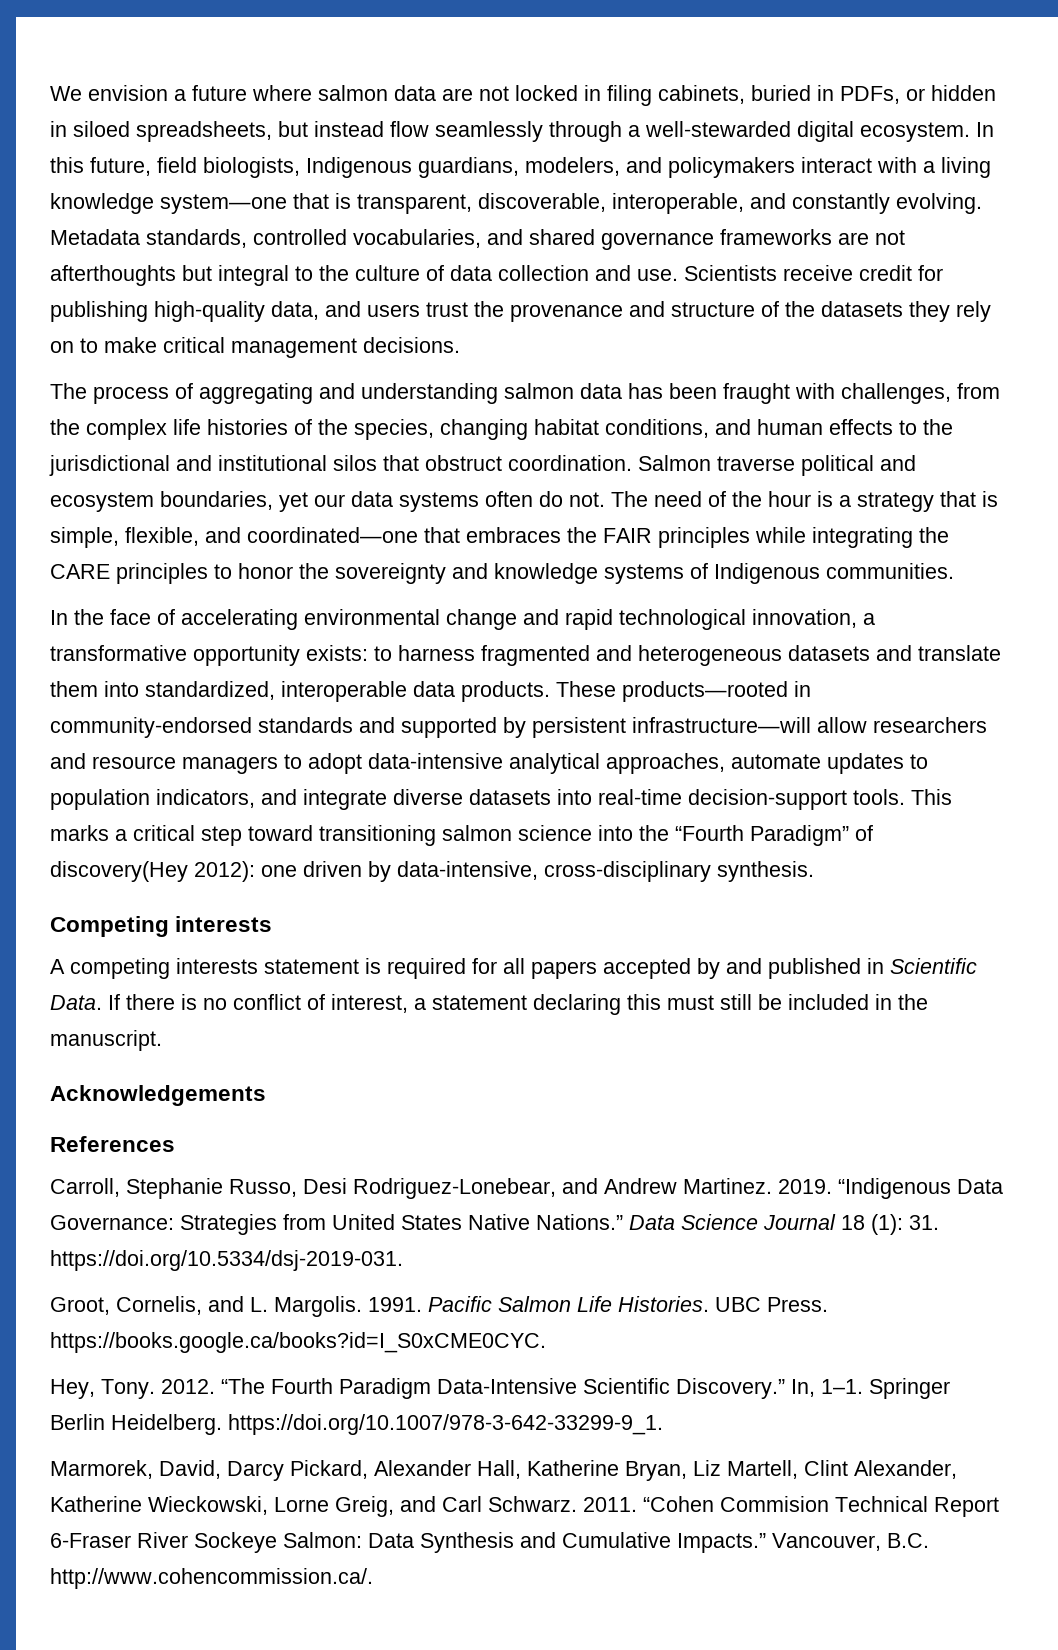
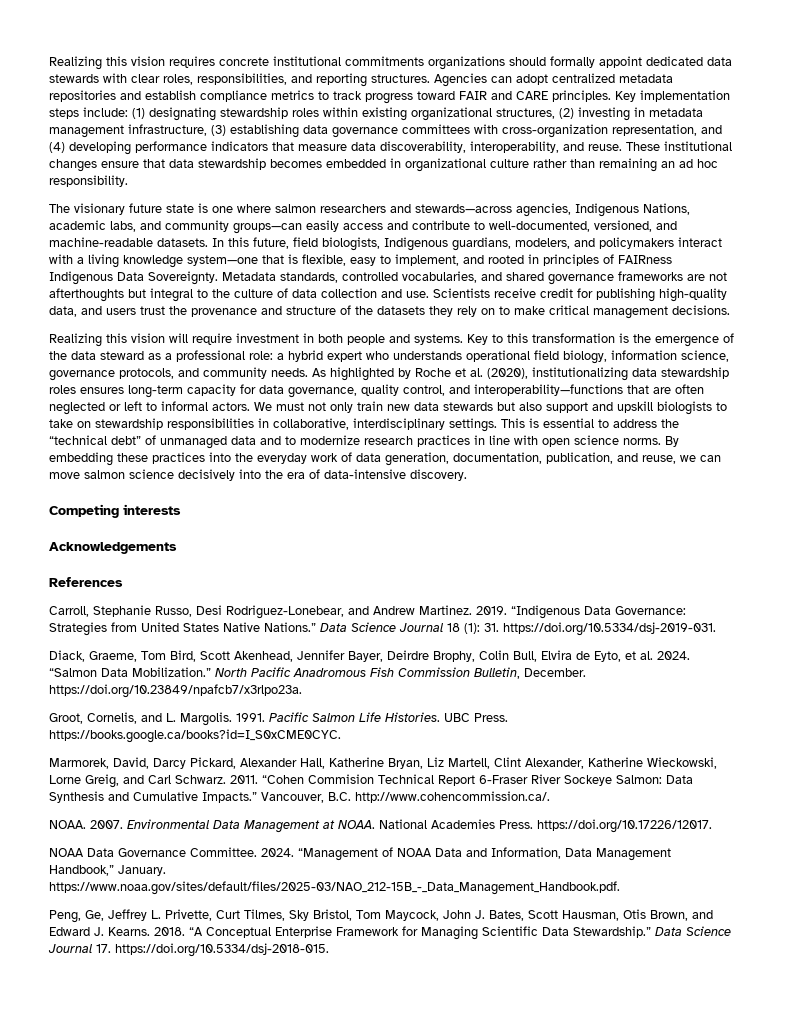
[50,85,996,106] [50,121,970,142] We envision a future where salmon data are not locked in filing cabinets, buried in PDFs, or hidden in siloed spreadsheets, but instead flow seamlessly through a well-stewarded digital ecosystem. -> [49,56,732,70] [49,73,673,87] [49,90,730,104] [49,107,703,121] [49,124,722,138] [49,141,732,155] [49,158,718,172] [49,175,128,187] [49,203,690,217] [49,220,677,234] [49,237,208,247] Realizing this vision requires concrete institutional commitments organizations should formally appoint dedicated data stewards with clear roles, responsibilities, and reporting structures. Agencies can adopt centralized metadata repositories and establish compliance metrics to track progress toward FAIR and CARE principles. Key implementation steps include: (1) designating stewardship roles within existing organizational structures, (2) investing in metadata management infrastructure, (3) establishing data governance committees with cross-organization representation, and (4) developing performance indicators that measure data discoverability, interoperability, and reuse. These institutional changes ensure that data stewardship becomes embedded in organizational culture rather than remaining an ad hoc responsibility. // The visionary future state is one where salmon researchers and stewards—across agencies, Indigenous Nations, academic labs, and community groups—can easily access and contribute to well-documented, versioned, and machine-readable datasets.
[357,193,982,214] transparent, discoverable, interoperable, and constantly evolving. -> [302,254,672,266] [49,271,218,285] flexible, easy to implement, and rooted in principles of FAIRness Indigenous Data Sovereignty.
[50,383,1000,404] [50,419,953,440] [49,455,916,476] [50,491,998,512] [50,527,949,548] [50,563,954,584] [50,609,875,630] [50,645,1001,666] [50,681,811,702] [50,717,987,738] [50,753,928,774] [50,789,952,810] [50,825,436,846] The process of aggregating and understanding salmon data has been fraught with challenges, from the complex life histories of the species, changing habitat conditions, and human effects to the jurisdictional and institutional silos that obstruct coordination. Salmon traverse political and ecosystem boundaries, yet our data systems often do not. The need of the hour is a strategy that is simple, flexible, and coordinated—one that embraces the FAIR principles while integrating the CARE principles to honor the sovereignty and knowledge systems of Indigenous communities. // In the face of accelerating environmental change and rapid technological innovation, a transformative opportunity exists: to harness fragmented and heterogeneous datasets and translate them into standardized, interoperable data products. These products—rooted in community-endorsed standards and supported by persistent infrastructure—will allow researchers and resource managers to adopt data-intensive analytical approaches, automate updates to population indicators, and integrate diverse datasets into real-time decision-support tools. This marks a critical step toward transitioning -> [49,333,734,347] [49,350,729,364] [49,367,729,381] [49,384,704,398] [49,401,727,415] [49,418,679,432] [49,435,679,449] [49,452,721,466] [49,472,80,479] Realizing this vision will require investment in both people and systems. Key to this transformation is the emergence of the data steward as a professional role: a hybrid expert who understands operational field biology, information science, governance protocols, and community needs. As highlighted by Roche et al. (2020), institutionalizing data stewardship roles ensures long-term capacity for data governance, quality control, and interoperability—functions that are often neglected or left to informal actors. We must not only train new data stewards but also support and upskill biologists to take on stewardship responsibilities in collaborative, interdisciplinary settings. This is essential to address the “technical debt” of unmanaged data and to modernize research practices in line with open science norms. By embedding these practices into the everyday work of data generation, documentation, publication, and reuse, we can move
[598,825,873,846] [50,861,814,882] [50,916,273,937] [50,958,977,979] [50,994,928,1015] [50,1030,162,1051] into the “Fourth Paradigm” of discovery(Hey 2012): one driven by data-intensive, cross-disciplinary synthesis. // Competing interests // A competing interests statement is required for all papers accepted by and published in Scientific Data. If there is no conflict of interest, a statement declaring this must still be included in the manuscript. -> [178,469,467,481] [49,504,181,518] decisively into the era of data-intensive discovery. // Competing interests
(403, 1260) none -> [49,650,690,662] [49,667,586,679] [49,684,302,698] // Diack, Graeme, Tom Bird, Scott Akenhead, Jennifer Bayer, Deirdre Brophy, Colin Bull, Elvira de Eyto, et al. 2024. “Salmon Data Mobilization.” North Pacific Anadromous Fish Commission Bulletin, December. https://doi.org/10.23849/npafcb7/x3rlpo23a.
[50,1378,950,1399] [50,1414,663,1435] // Hey, Tony. 2012. “The Fourth Paradigm Data-Intensive Scientific Discovery.” In, 1–1. Springer Berlin Heidelberg. https://doi.org/10.1007/978-3-642-33299-9_1. -> (341, 736) none
(373, 1578) none -> [49,819,712,833] [49,847,671,861] [49,865,166,876] [49,881,620,895] [49,909,713,923] [49,926,731,940] [48,943,329,957] // NOAA. 2007. Environmental Data Management at NOAA. National Academies Press. https://doi.org/10.17226/12017. // NOAA Data Governance Committee. 2024. “Management of NOAA Data and Information, Data Management Handbook,” January. https://www.noaa.gov/sites/default/files/2025-03/NAO_212-15B_-_Data_Management_Handbook.pdf. // Peng, Ge, Jeffrey L. Privette, Curt Tilmes, Sky Bristol, Tom Maycock, John J. Bates, Scott Hausman, Otis Brown, and Edward J. Kearns. 2018. “A Conceptual Enterprise Framework for Managing Scientific Data Stewardship.” Data Science Journal 17. https://doi.org/10.5334/dsj-2018-015.

